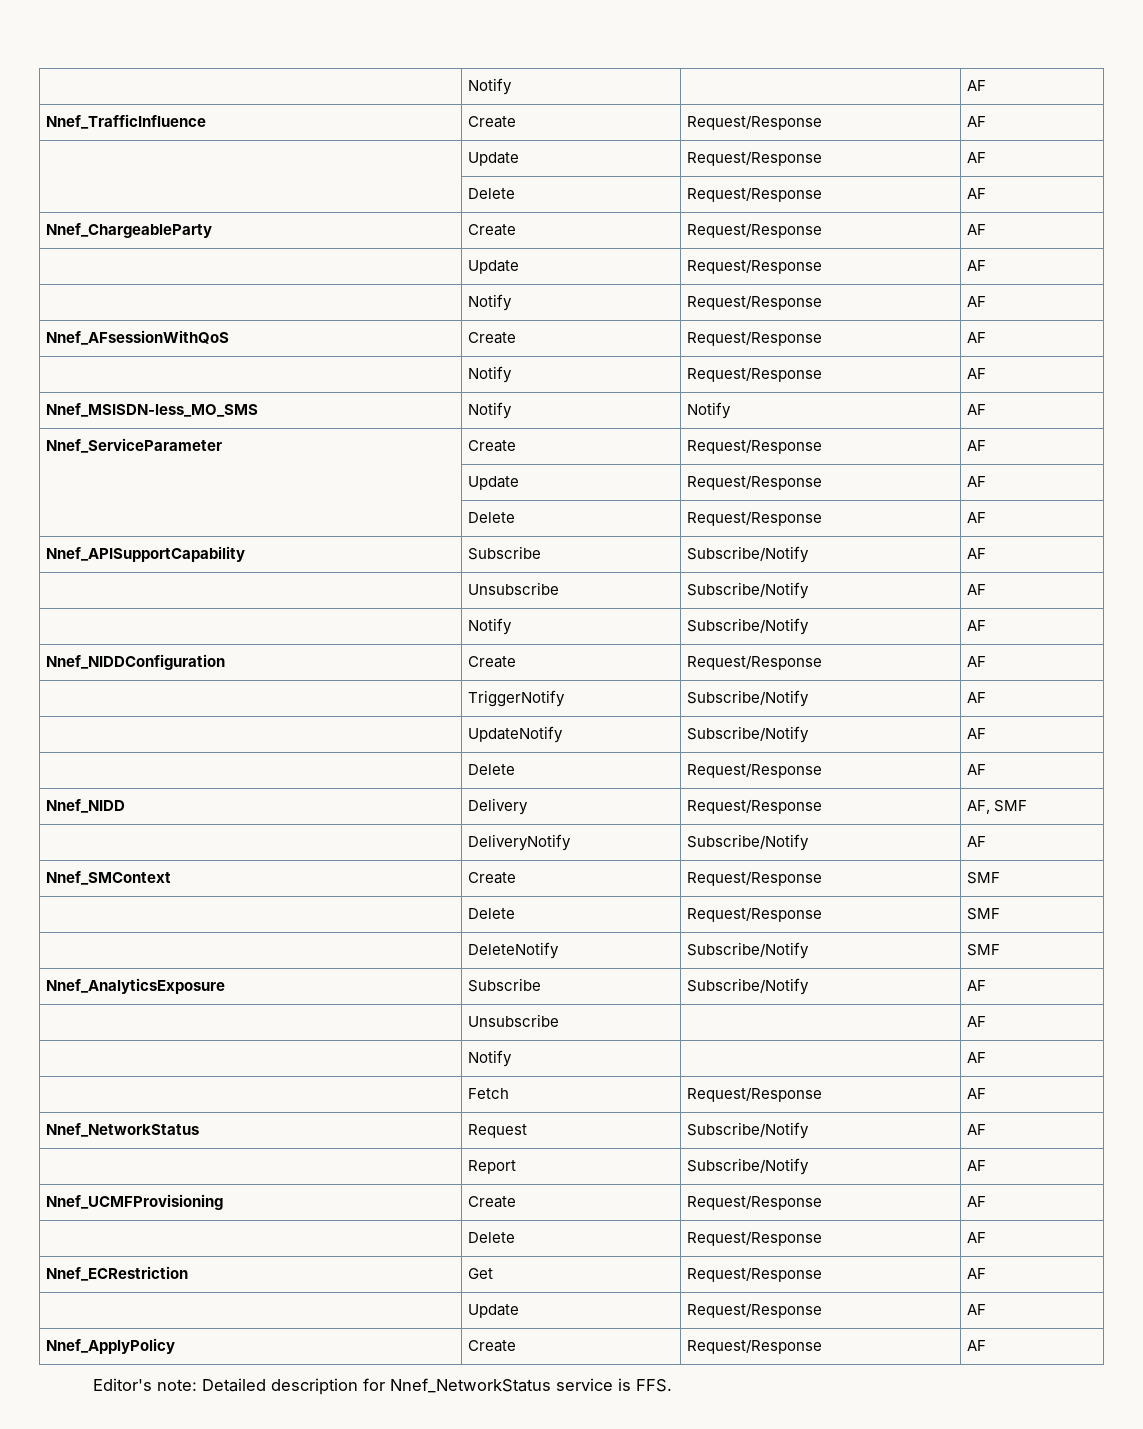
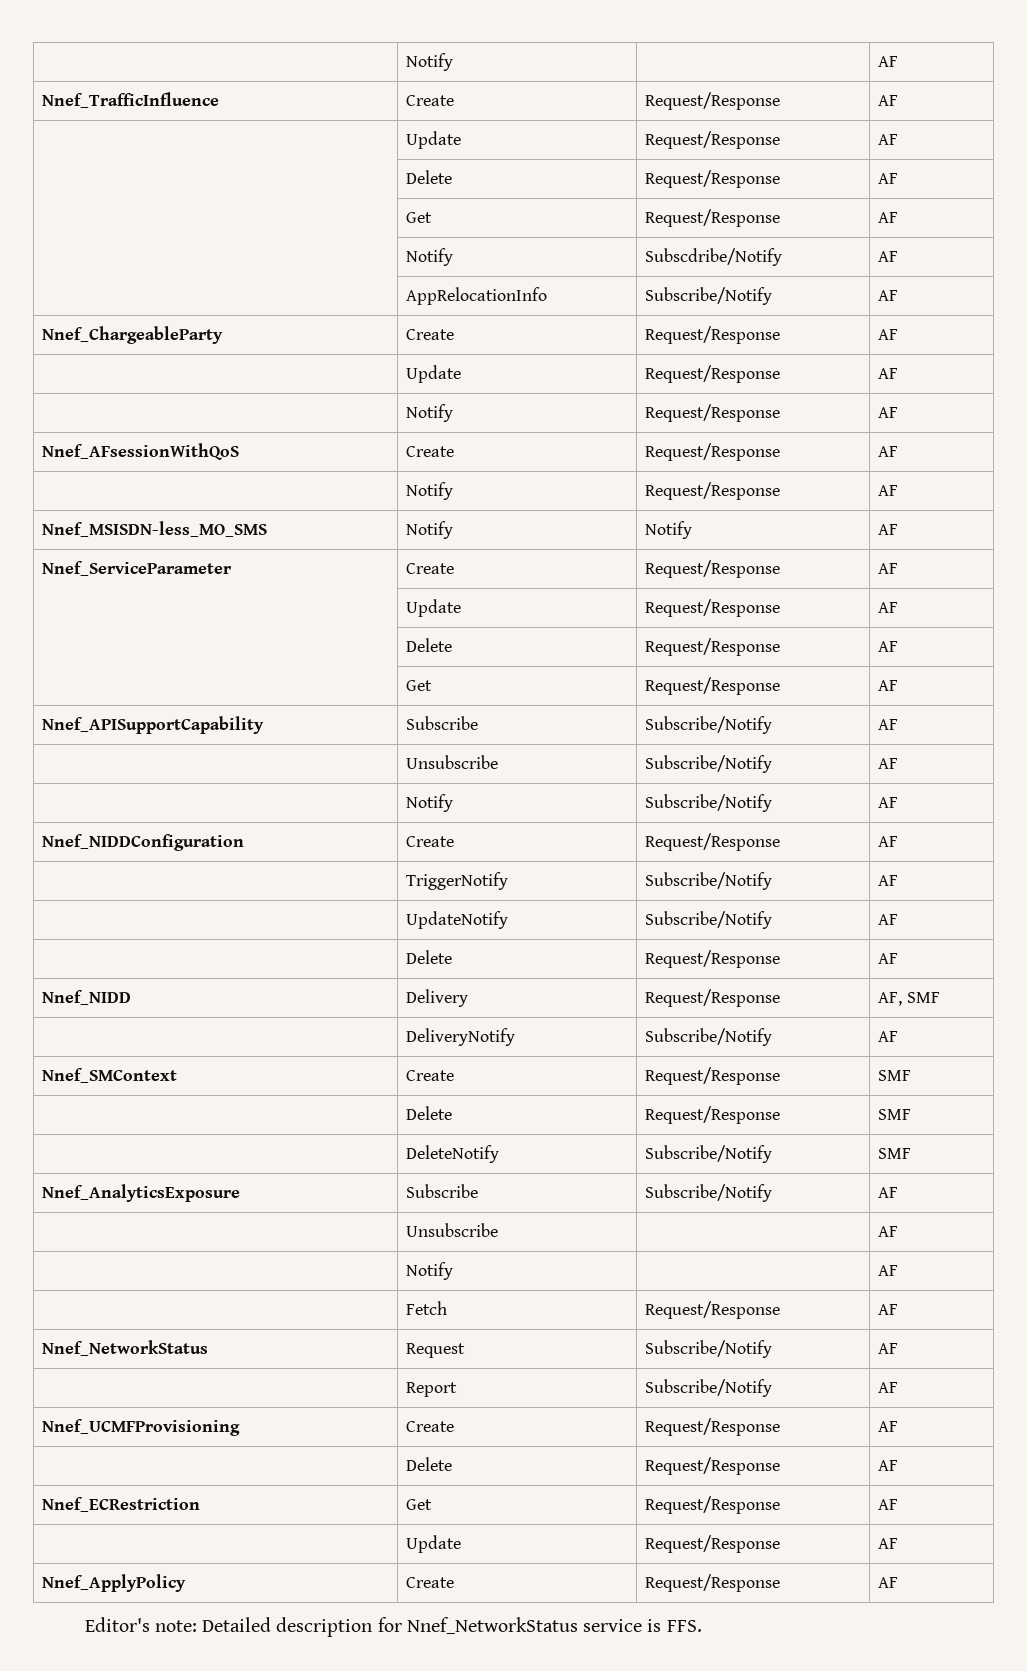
(987, 193) none -> [406,212,433,223] [645,209,781,227] [878,212,899,223] [406,248,454,266] [645,248,783,266] [878,251,899,262] [406,287,548,305] [645,287,773,305] [878,290,899,301] // | Get | Request/Response | AF // | Notify | Subscdribe/Notify | AF // | AppRelocationInfo | Subscribe/Notify | AF
(987, 517) none -> [406,680,433,691] [645,677,781,695] [878,680,899,691] // | Get | Request/Response | AF

